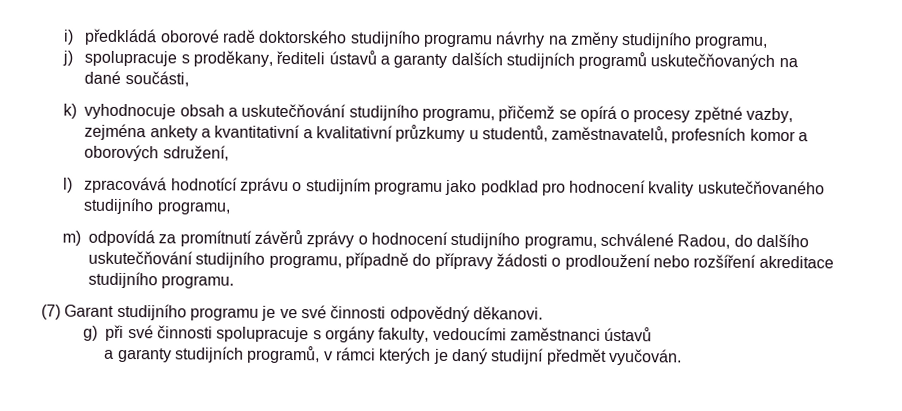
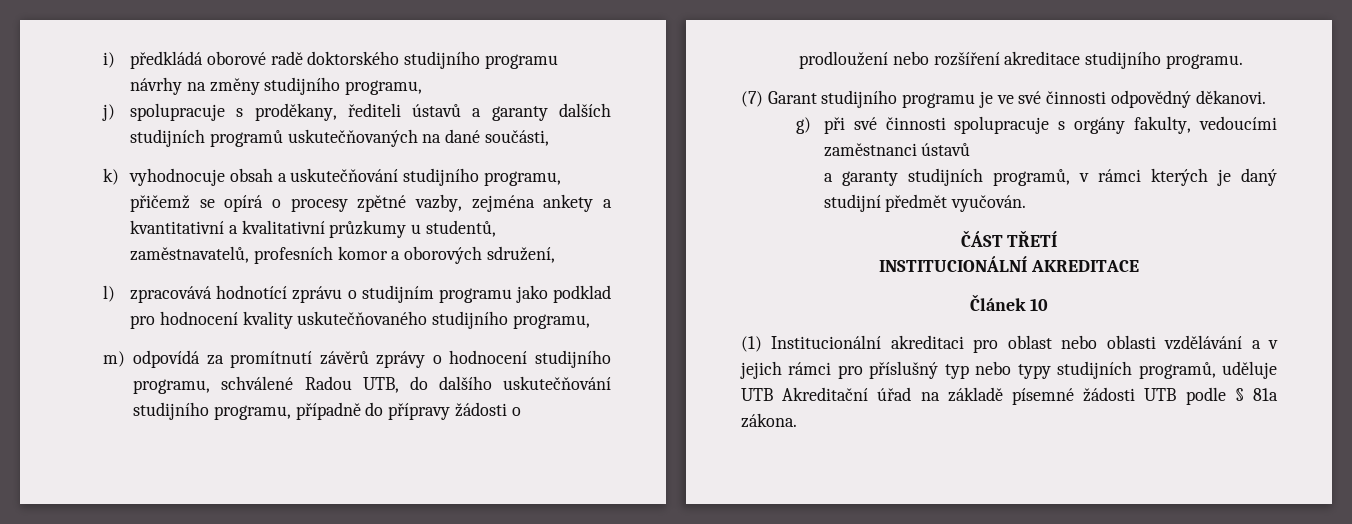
[677,234,731,249] Radou, -> [304,376,399,393] Radou UTB,
(682, 357) none -> [960,230,1058,247] [879,256,1139,272] [969,294,1049,311] [741,335,1278,353] [740,361,1277,379] [741,387,1278,405] [741,413,797,428] // ČÁST TŘETÍ // INSTITUCIONÁLNÍ AKREDITACE // Článek 10 // (1) Institucionální akreditaci pro oblast nebo oblasti vzdělávání a v jejich rámci pro příslušný typ nebo typy studijních programů, uděluje UTB Akreditační úřad na základě písemné žádosti UTB podle § 81a zákona.

